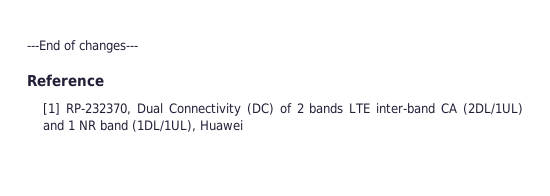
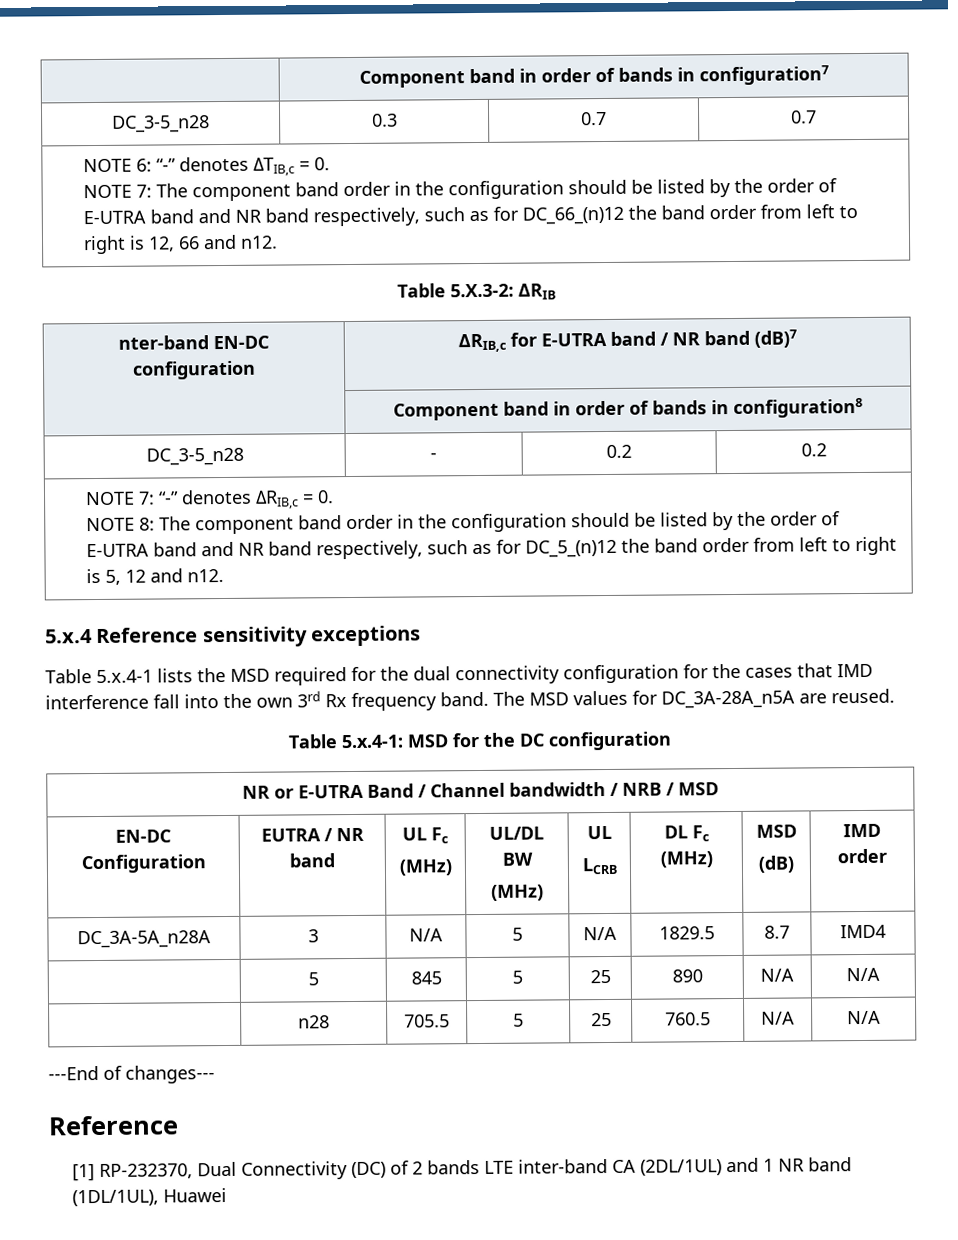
(27, 45) none -> [358,65,829,88] [112,115,210,133] [371,113,398,127] [581,111,607,126] [791,110,817,124] [82,156,330,176] [82,178,837,202] [82,204,858,227] [82,234,278,255] [397,283,556,300] [118,335,269,350] [132,360,256,380] [457,329,797,353] [393,397,863,421] [145,447,244,466] [430,452,437,460] [606,444,632,458] [800,443,827,457] [84,489,334,509] [85,511,840,535] [85,536,897,560] [85,568,224,585] [45,625,422,648] [45,663,873,686] [45,688,895,712] [288,731,672,751] [241,782,719,799] [115,829,171,843] [80,854,206,874] [260,827,364,842] [289,853,335,868] [402,827,449,844] [398,859,453,876] [489,826,544,840] [501,852,533,866] [491,884,544,901] [586,825,612,840] [581,857,617,875] [663,825,710,842] [659,851,713,868] [755,824,797,838] [758,855,794,873] [843,823,881,838] [837,848,887,864] [77,930,211,949] [307,929,319,943] [409,928,443,942] [512,927,523,941] [583,926,617,941] [659,926,715,940] [764,925,790,939] [840,924,886,939] [307,972,319,986] [410,971,442,985] [512,970,523,984] [589,969,611,984] [671,969,703,983] [760,968,794,982] [846,967,880,982] [298,1015,330,1029] [404,1014,450,1028] [513,1013,524,1027] [590,1012,612,1027] [665,1012,711,1026] [761,1011,795,1025] [847,1010,881,1025] | Component band in order of bands in configuration7 // DC_3-5_n28 | 0.3 | 0.7 | 0.7 // NOTE 6: “-” denotes ΔTIB,c = 0. // NOTE 7: The component band order in the configuration should be listed by the order of E-UTRA band and NR band respectively, such as for DC_66_(n)12 the band order from left to right is 12, 66 and n12. // Table 5.X.3-2: ΔRIB // nter-band EN-DC configuration | ΔRIB,c for E-UTRA band / NR band (dB)7 // | Component band in order of bands in configuration8 // DC_3-5_n28 | - | 0.2 | 0.2 // NOTE 7: “-” denotes ΔRIB,c = 0. // NOTE 8: The component band order in the configuration should be listed by the order of E-UTRA band and NR band respectively, such as for DC_5_(n)12 the band order from left to right is 5, 12 and n12. // 5.x.4 Reference sensitivity exceptions // Table 5.x.4-1 lists the MSD required for the dual connectivity configuration for the cases that IMD interference fall into the own 3rd Rx frequency band. The MSD values for DC_3A-28A_n5A are reused. // Table 5.x.4-1: MSD for the DC configuration // NR or E-UTRA Band / Channel bandwidth / NRB / MSD // EN-DC Configuration | EUTRA / NR band | UL Fc // (MHz) | UL/DL BW // (MHz) | UL // LCRB | DL Fc (MHz) | MSD // (dB) | IMD order // DC_3A-5A_n28A | 3 | N/A | 5 | N/A | 1829.5 | 8.7 | IMD4 // | 5 | 845 | 5 | 25 | 890 | N/A | N/A // | n28 | 705.5 | 5 | 25 | 760.5 | N/A | N/A //

